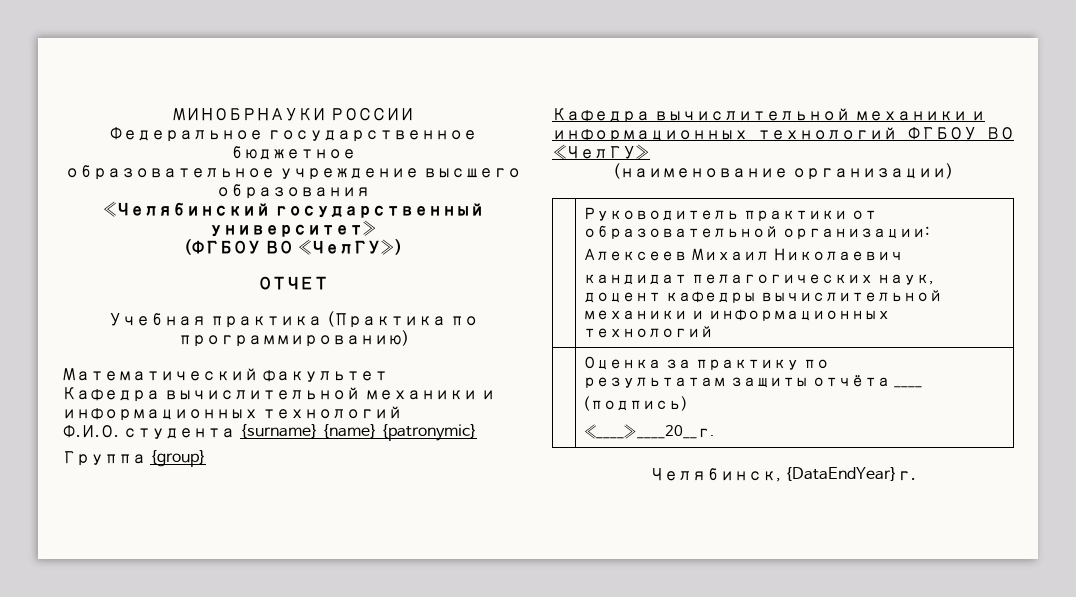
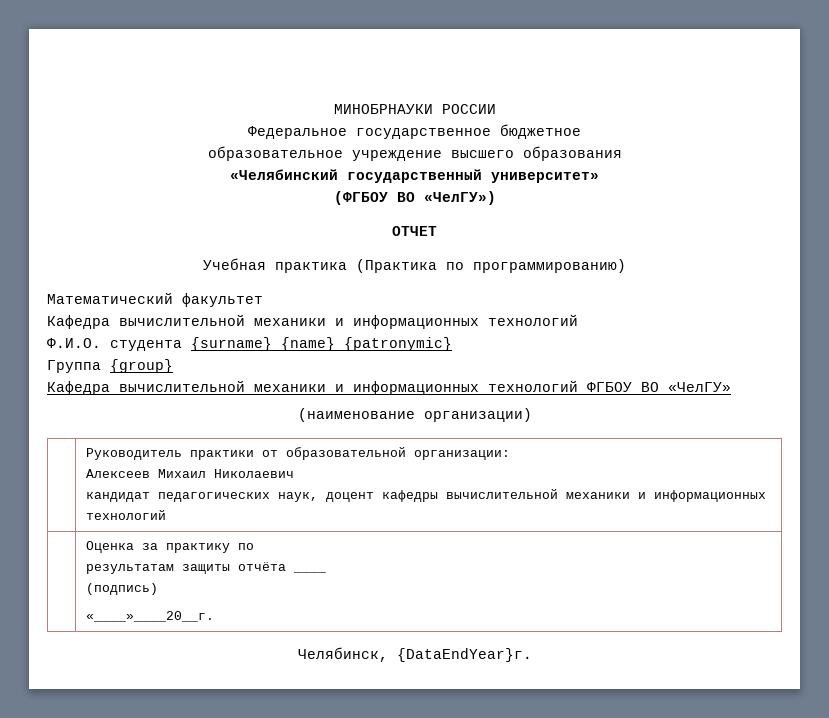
[690,274,873,284] пелагогических -> [157,492,270,502] педагогических

